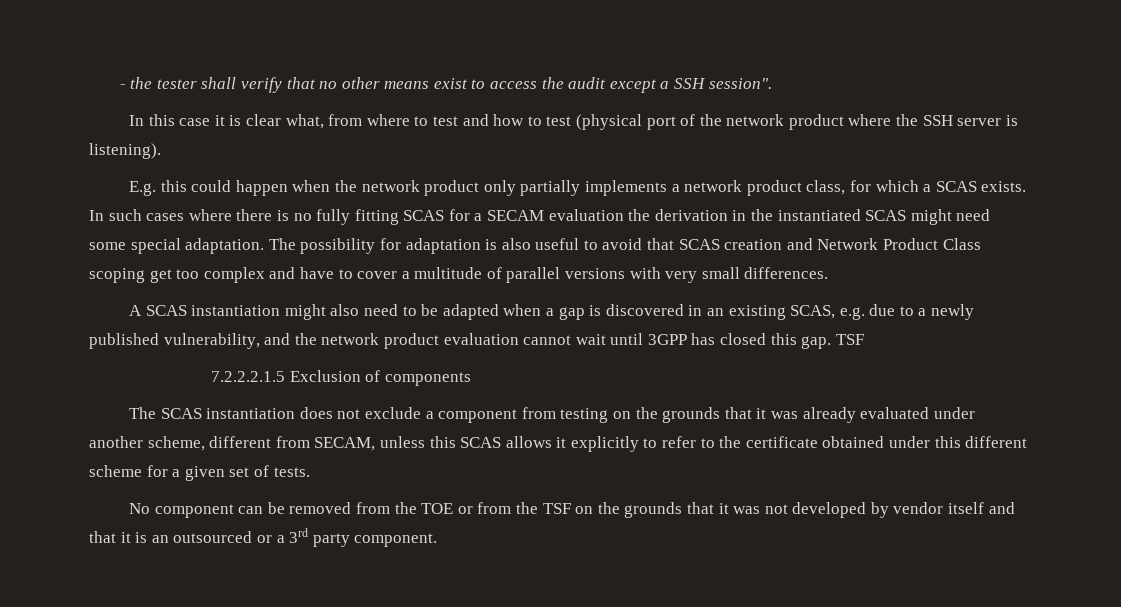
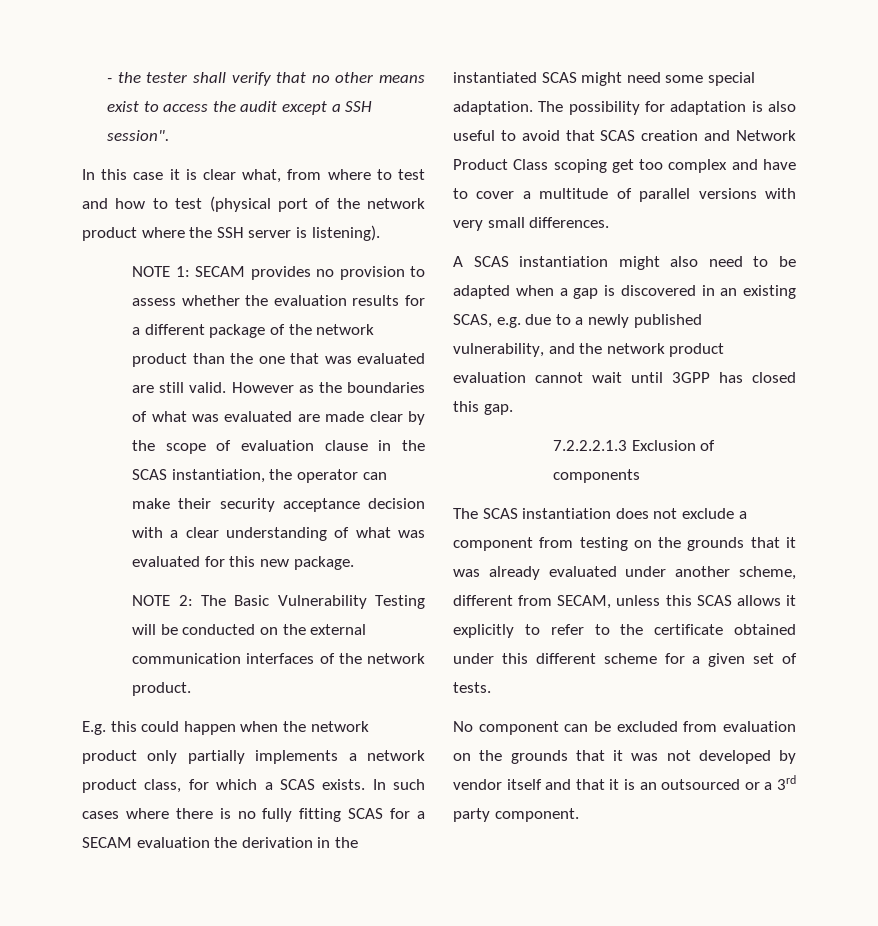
(161, 151) none -> [132,266,425,280] [132,295,426,306] [132,324,375,338] [132,353,425,367] [132,382,425,393] [132,411,425,425] [132,440,425,454] [132,469,387,483] [132,498,425,512] [132,527,425,541] [132,556,354,570] [132,595,425,609] [132,624,367,635] [132,653,425,664] [132,682,192,696] // NOTE 1: SECAM provides no provision to assess whether the evaluation results for a different package of the network product than the one that was evaluated are still valid. However as the boundaries of what was evaluated are made clear by the scope of evaluation clause in the SCAS instantiation, the operator can make their security acceptance decision with a clear understanding of what was evaluated for this new package. // NOTE 2: The Basic Vulnerability Testing will be conducted on the external communication interfaces of the network product.
[835,334,864,345] [211,371,286,382] TSF // 7.2.2.2.1.5 -> [553,440,628,451] // 7.2.2.2.1.3
[289,502,571,514] removed from the TOE or from the TSF -> [616,721,796,732] excluded from evaluation

